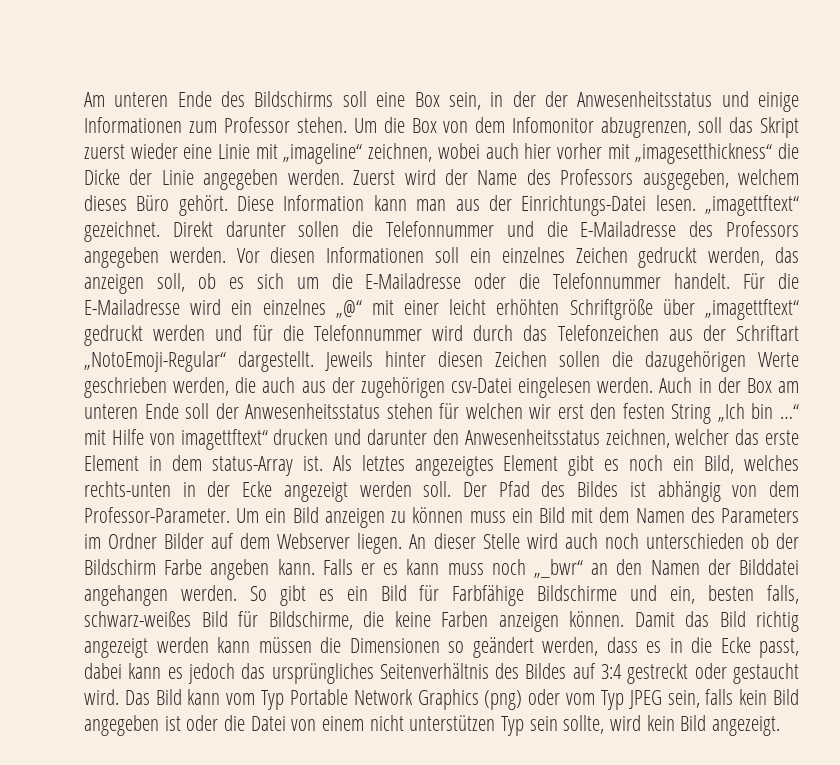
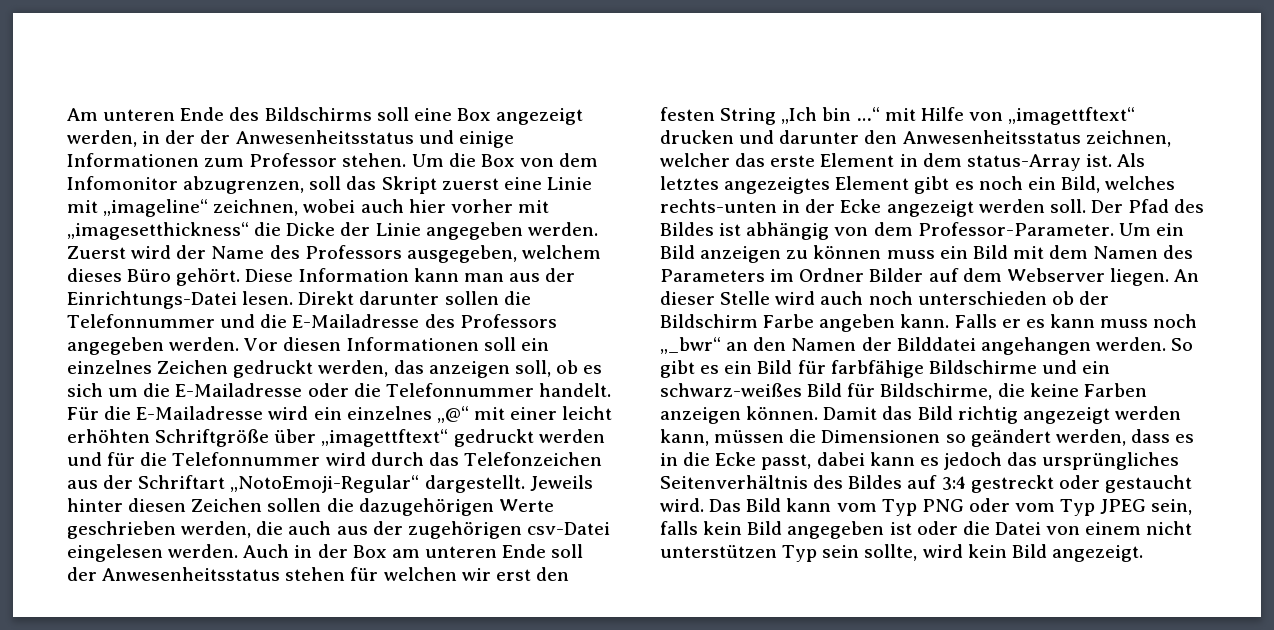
[448,92,481,110] sein, -> [496,108,584,125] [67,130,137,147] angezeigt werden,
[130,143,178,159] wieder -> (499, 184) none
[705,195,800,216] [84,221,160,242] „imagettftext“ gezeichnet. -> (294, 298) none
[180,429,268,450] imagettftext“ -> [1008,107,1136,125] „imagettftext“
[452,585,525,606] Farbfähige -> [830,360,924,378] farbfähige
[670,585,799,604] ein, besten falls, -> [1082,361,1111,374] ein
[217,637,250,653] kann -> [660,429,709,446] kann,
[289,689,523,710] Portable Network Graphics (png) -> [921,499,964,512] PNG

